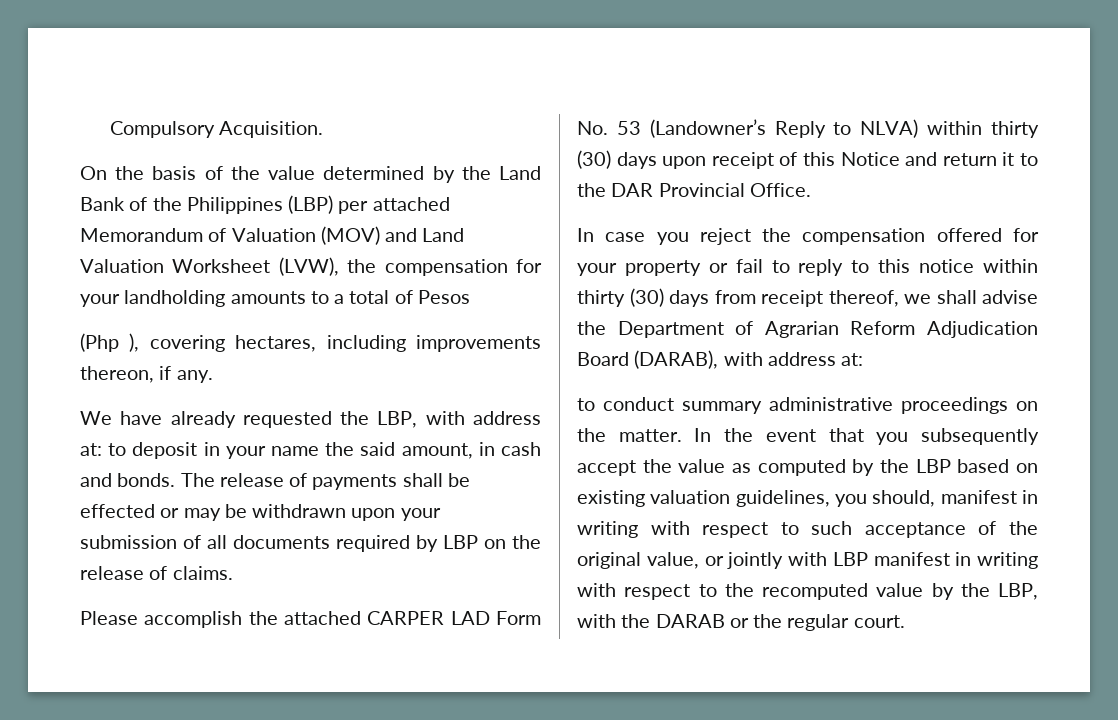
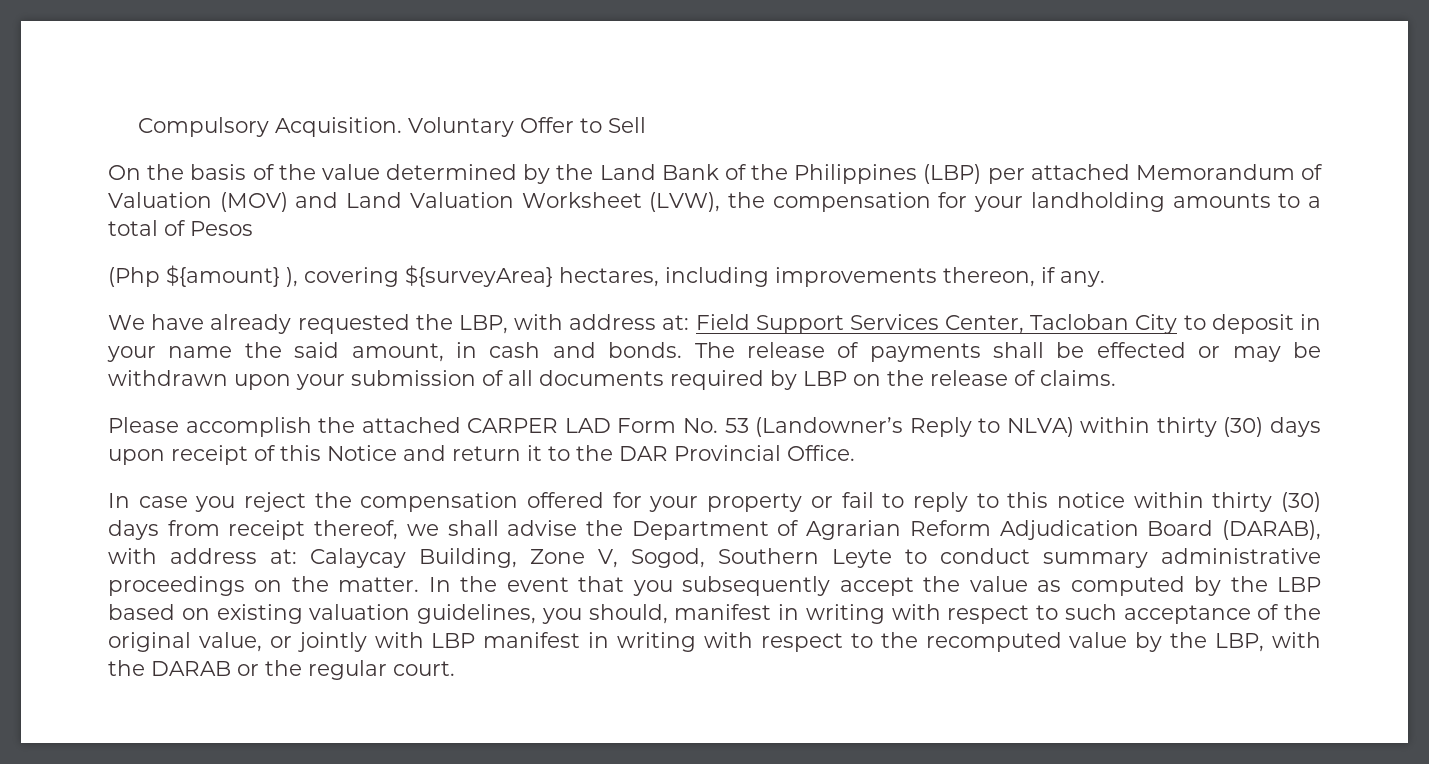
(324, 129) none -> [407,117,646,137] Voluntary Offer to Sell
(119, 342) none -> [166,265,280,287] ${amount}
(225, 343) none -> [405,265,553,287] ${surveyArea}
(102, 449) none -> [695,314,1178,334] Field Support Services Center, Tacloban City
(864, 359) // -> [310,548,892,568] Calaycay Building, Zone V, Sogod, Southern Leyte

